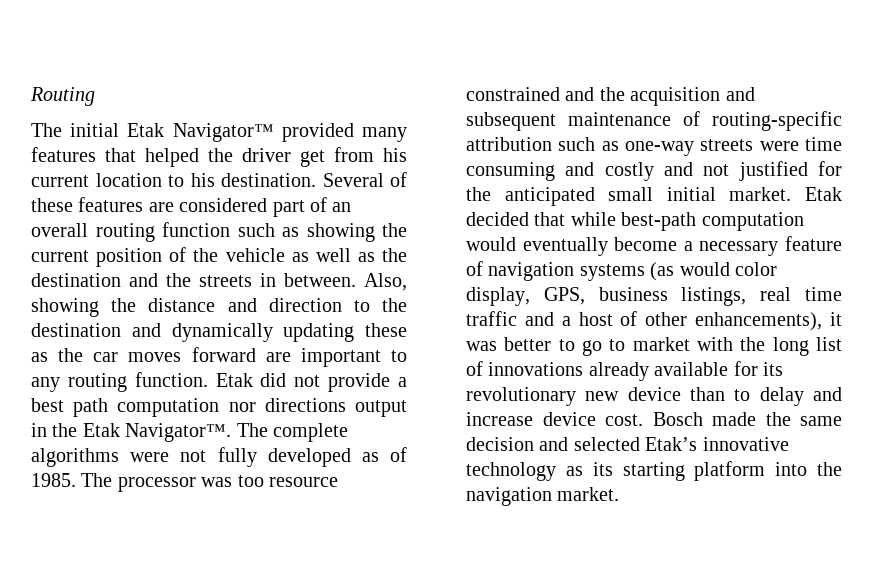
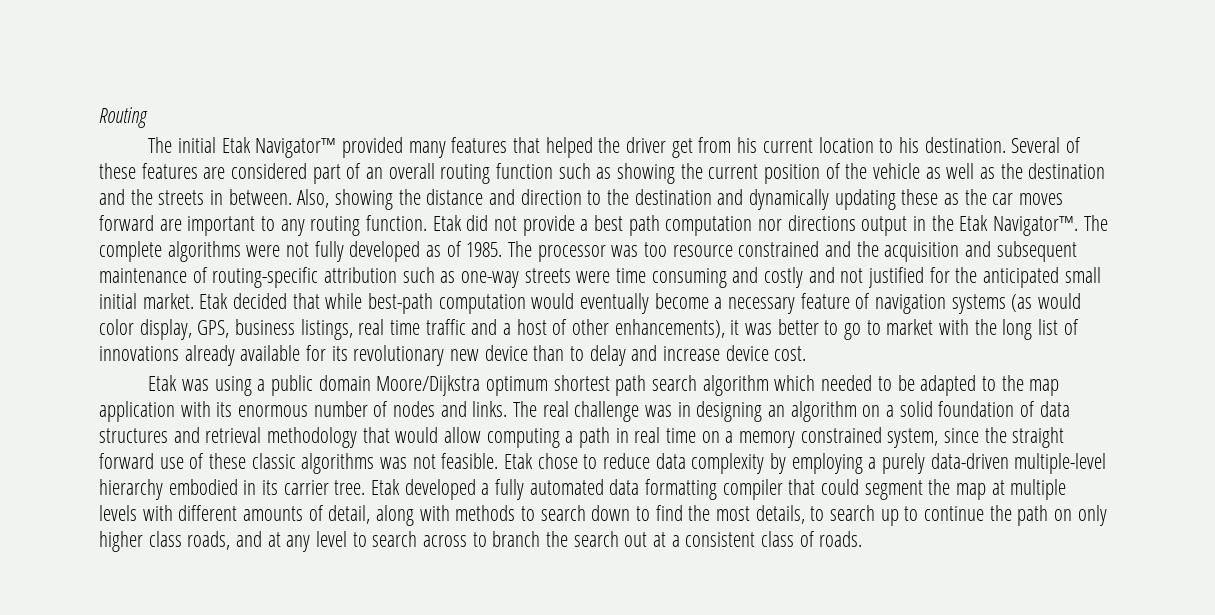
[652,412,842,426] [466,437,789,451] [466,461,842,481] [466,487,620,506] Bosch made the same decision and selected Etak’s innovative technology as its starting platform into the navigation market. -> [148,375,1060,396] [99,401,1070,422] [99,427,1065,448] [99,453,1107,474] [99,479,1067,500] [99,505,1107,526] [99,531,863,552] // Etak was using a public domain Moore/Dijkstra optimum shortest path search algorithm which needed to be adapted to the map application with its enormous number of nodes and links. The real challenge was in designing an algorithm on a solid foundation of data structures and retrieval methodology that would allow computing a path in real time on a memory constrained system, since the straight forward use of these classic algorithms was not feasible. Etak chose to reduce data complexity by employing a purely data-driven multiple-level hierarchy embodied in its carrier tree. Etak developed a fully automated data formatting compiler that could segment the map at multiple levels with different amounts of detail, along with methods to search down to find the most details, to search up to continue the path on only higher class roads, and at any level to search across to branch the search out at a consistent class of roads.

